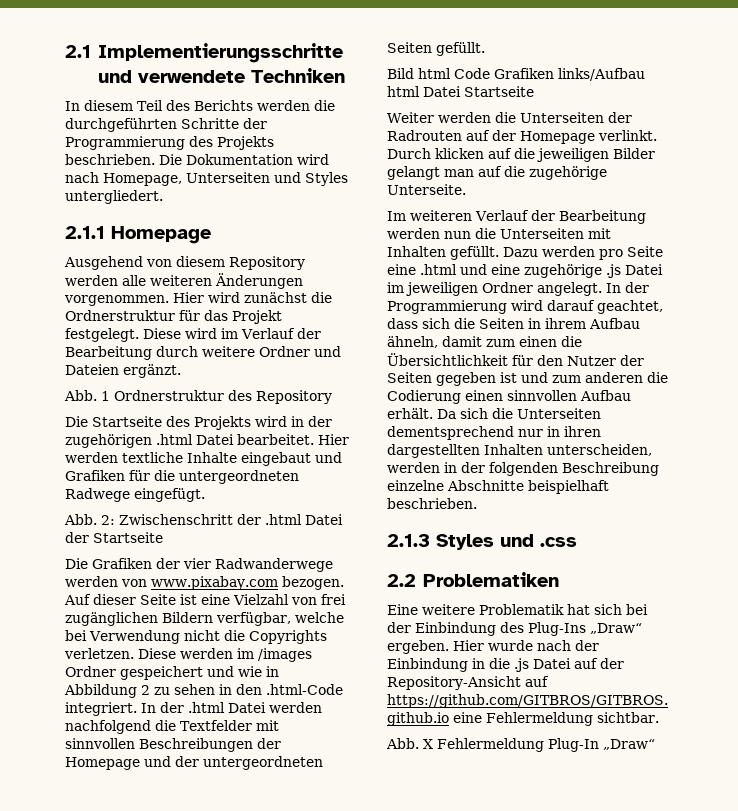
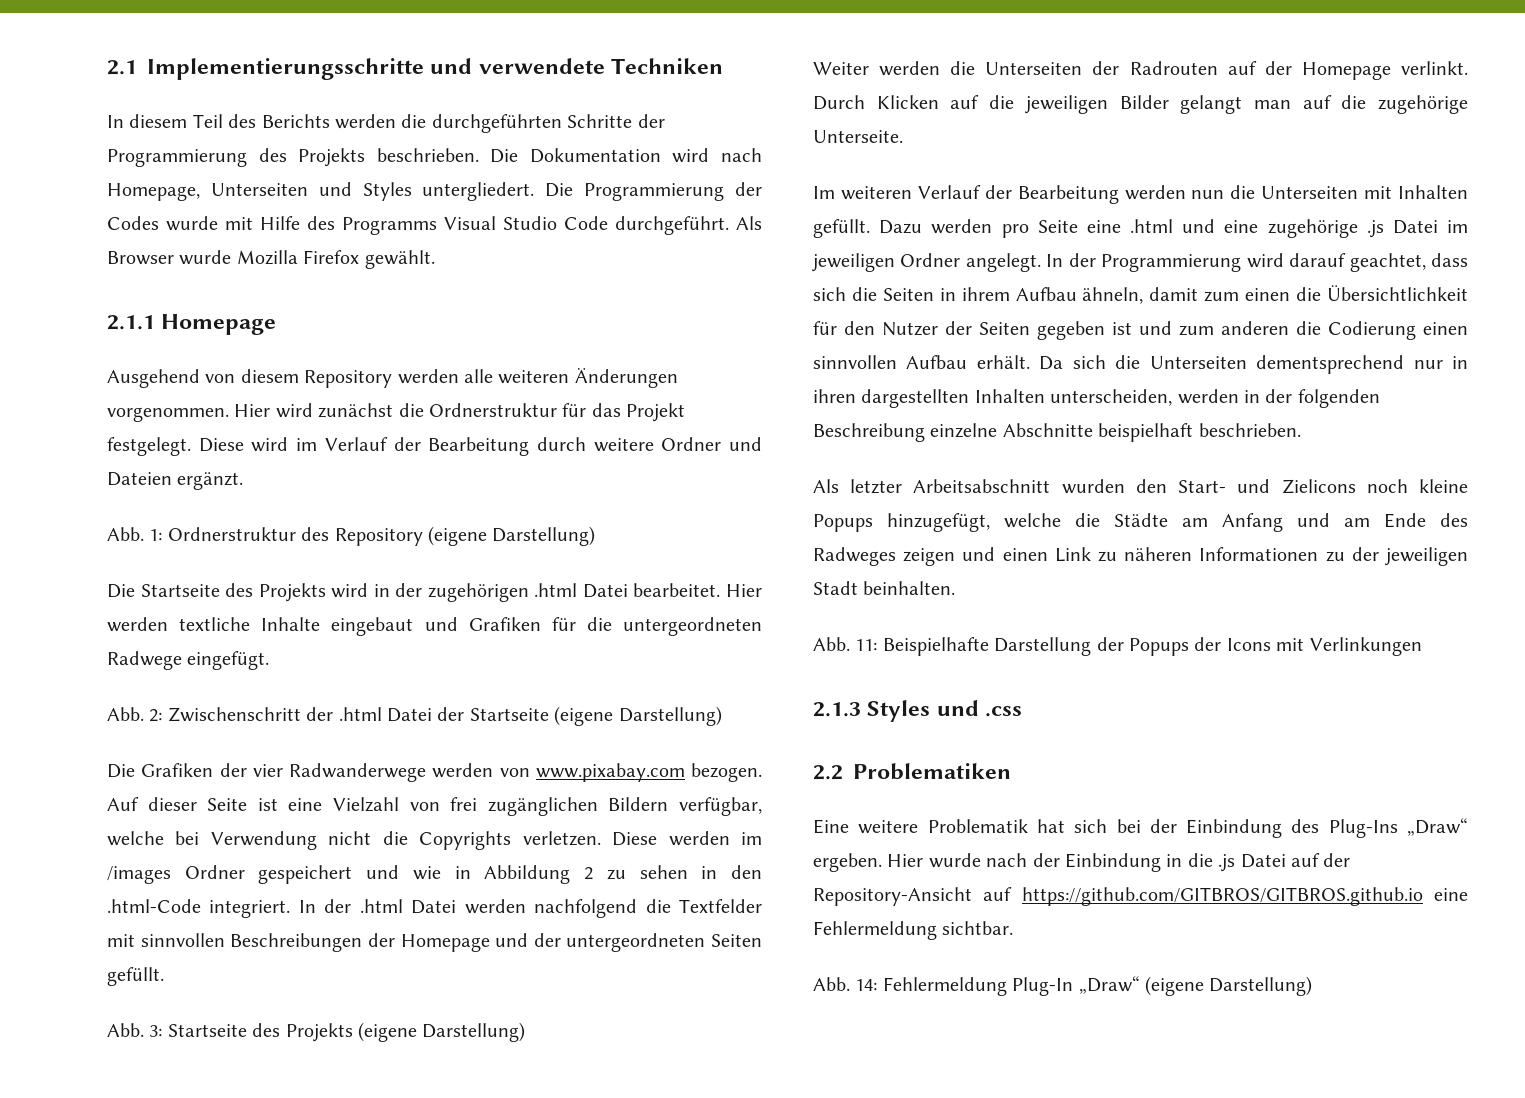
(163, 197) none -> [545,182,763,201] [107,216,762,235] [107,250,435,269] Die Programmierung der Codes wurde mit Hilfe des Programms Visual Studio Code durchgeführt. Als Browser wurde Mozilla Firefox gewählt.
[101,391,110,401] 1 -> [149,529,163,541] 1:
(332, 397) none -> [428,526,596,546] (eigene Darstellung)
(163, 537) none -> [554,706,722,726] (eigene Darstellung)
[387,68,645,81] [387,86,534,97] Bild html Code Grafiken links/Aufbau html Datei Startseite -> [107,1022,526,1042] Abb. 3: Startseite des Projekts (eigene Darstellung)
[435,148,484,159] klicken -> [876,95,939,109] Klicken
(477, 503) none -> [813,479,1468,494] [813,513,1468,532] [813,547,1468,566] [813,581,956,595] [813,637,1422,656] // Als letzter Arbeitsabschnitt wurden den Start- und Zielicons noch kleine Popups hinzugefügt, welche die Städte am Anfang und am Ende des Radweges zeigen und einen Link zu näheren Informationen zu der jeweiligen Stadt beinhalten. // Abb. 11: Beispielhafte Darstellung der Popups der Icons mit Verlinkungen
[423,739,433,749] X -> [855,979,878,991] 14:
(655, 744) none -> [1145,976,1313,996] (eigene Darstellung)

